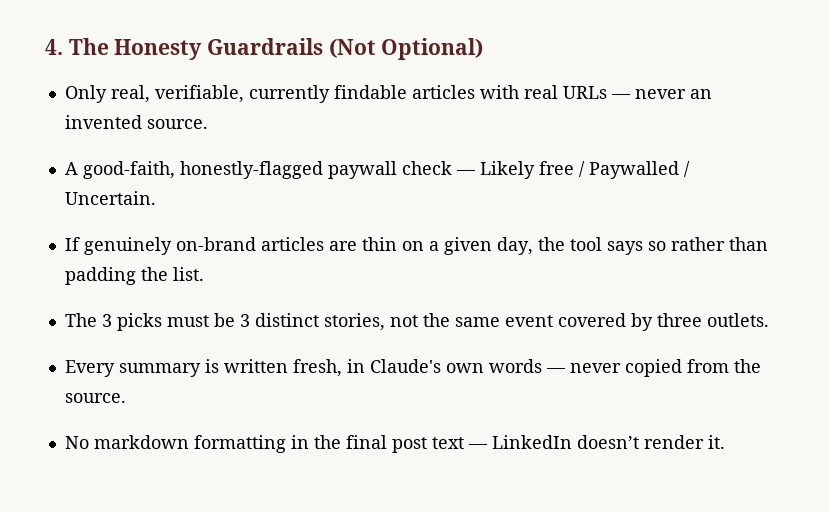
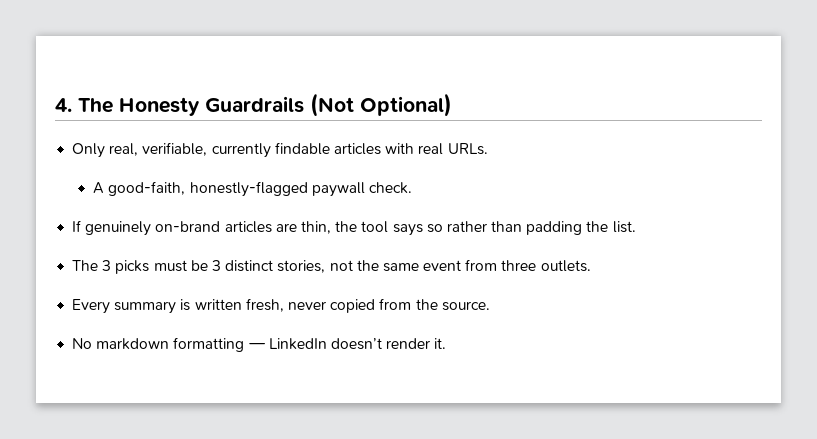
[562,86,712,99] [64,115,208,129] [64,161,690,179] [64,191,156,205] URLs — never an invented source. // A good-faith, honestly-flagged paywall check — Likely free / Paywalled / Uncertain. -> [447,143,488,155] [93,181,412,197] URLs. // A good-faith, honestly-flagged paywall check.
[361,237,533,255] thin on a given day, -> [300,221,331,234] thin,
[557,313,653,331] covered by -> [465,259,498,271] from
[346,359,566,373] in Claude's own words — -> (284, 305) none
[290,435,464,453] in the final post text -> (245, 344) none

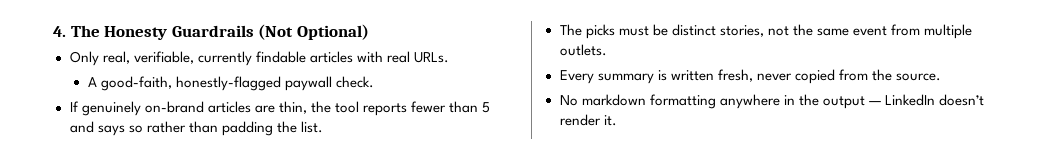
(389, 227) none -> [362,101,491,116] [69,121,94,133] reports fewer than 5 and
[102,260,112,271] 3 -> (582, 30) none
[211,260,221,271] 3 -> (668, 30) none
[501,260,537,271] three -> [924,24,973,39] multiple
(245, 344) none -> [719,94,865,109] anywhere in the output

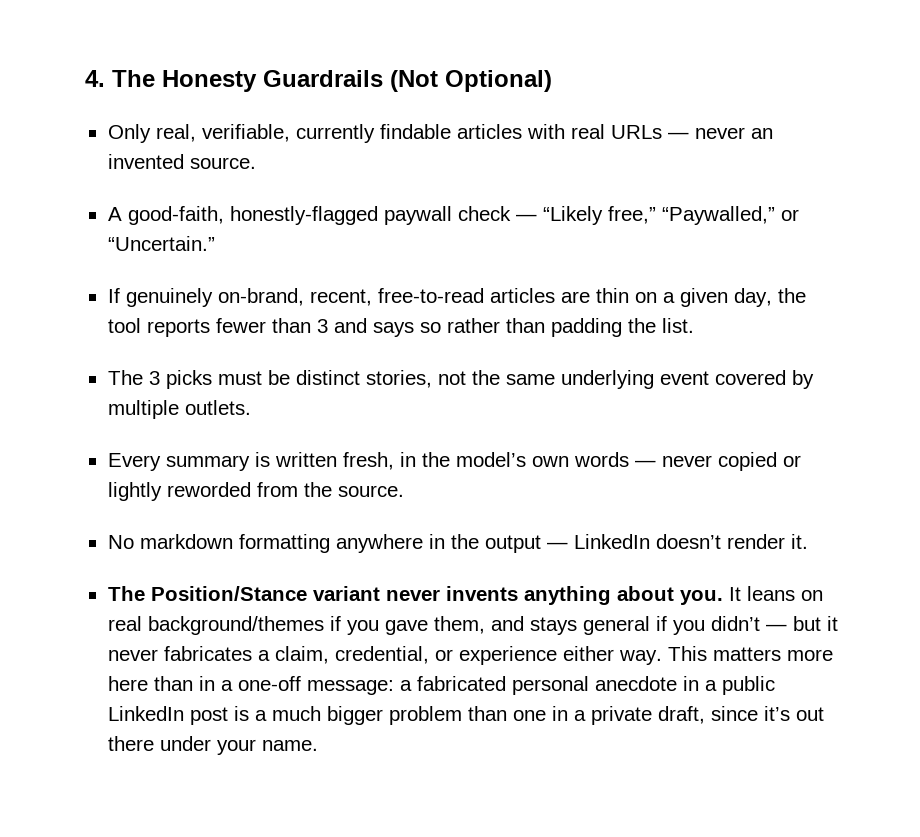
[413,52,449,63] [87,76,375,91] [69,101,307,116] URLs. // A good-faith, honestly-flagged paywall check. // If genuinely on-brand articles are thin, -> [610,125,773,139] [107,154,256,169] [107,206,799,225] [107,236,215,251] [107,288,772,307] URLs — never an invented source. // A good-faith, honestly-flagged paywall check — “Likely free,” “Paywalled,” or “Uncertain.” // If genuinely on-brand, recent, free-to-read articles are thin on a given day,
[482,102,491,113] 5 -> [316,319,328,333] 3
(582, 30) none -> [148,371,160,385] 3
[852,24,920,36] event from -> [560,370,814,389] underlying event covered by
[756,69,835,84] never copied -> [399,452,801,471] [107,482,251,501] in the model’s own words — never copied or lightly reworded
(617, 120) none -> [107,586,823,605] [107,616,838,635] [107,646,833,665] [107,676,775,695] [107,706,824,725] [107,736,318,755] // The Position/Stance variant never invents anything about you. It leans on real background/themes if you gave them, and stays general if you didn’t — but it never fabricates a claim, credential, or experience either way. This matters more here than in a one-off message: a fabricated personal anecdote in a public LinkedIn post is a much bigger problem than one in a private draft, since it’s out there under your name.

